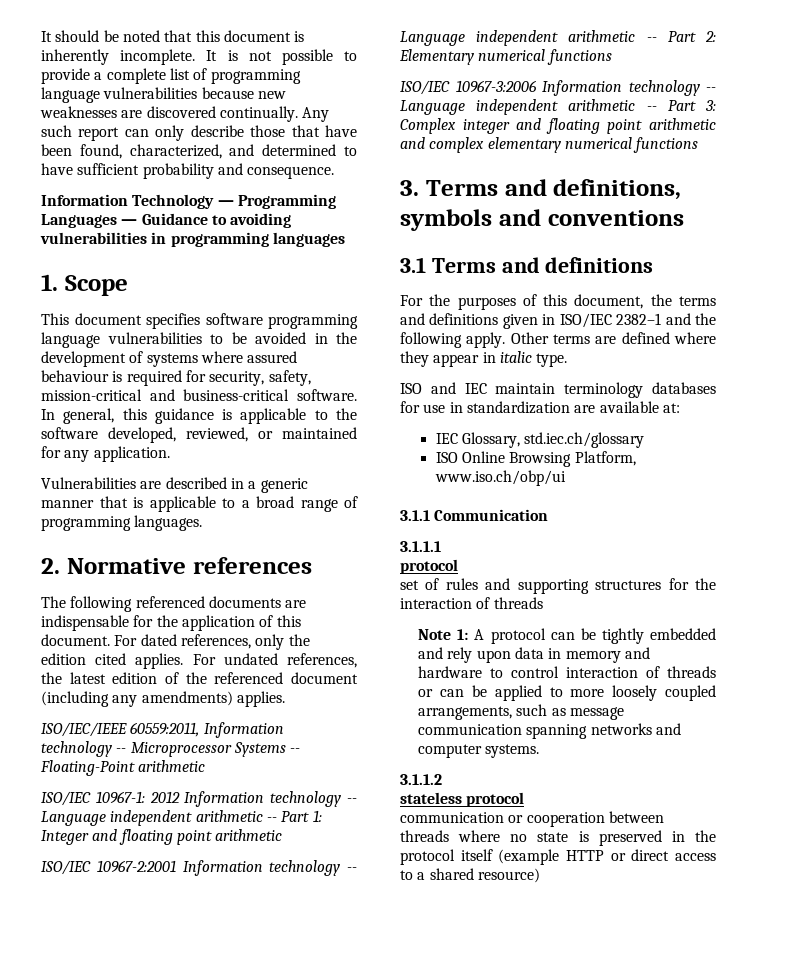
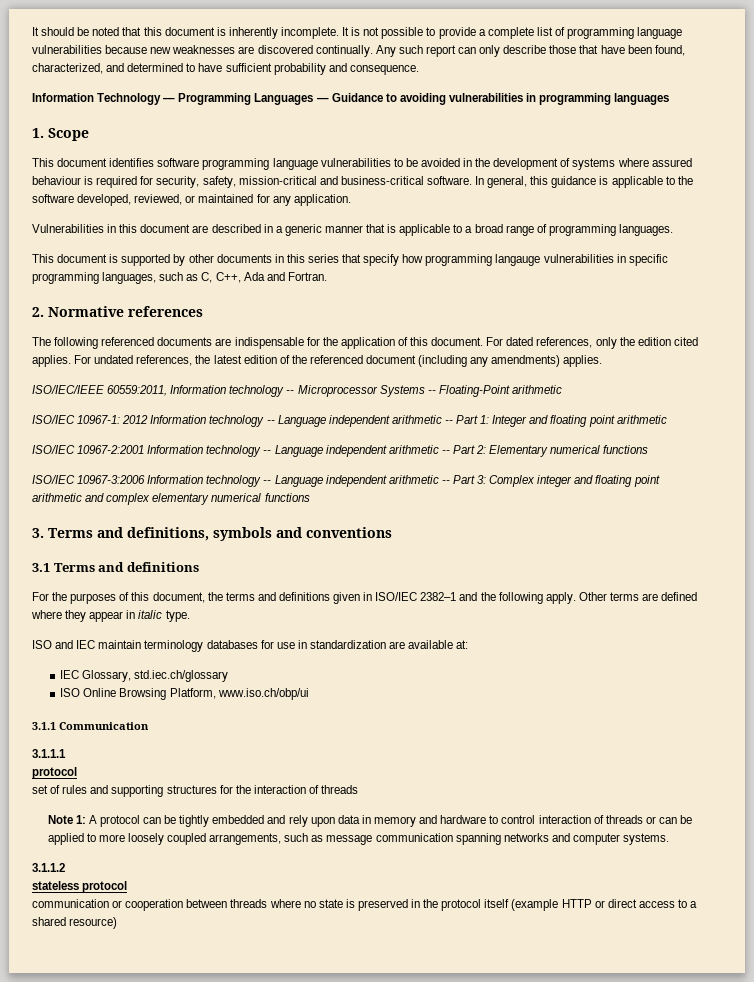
[146,313,200,329] specifies -> [109,158,155,167] identifies
(136, 483) none -> [107,224,191,233] in this document
(203, 523) none -> [32,254,668,266] [32,272,327,284] // This document is supported by other documents in this series that specify how programming langauge vulnerabilities in specific programming languages, such as C, C++, Ada and Fortran.

